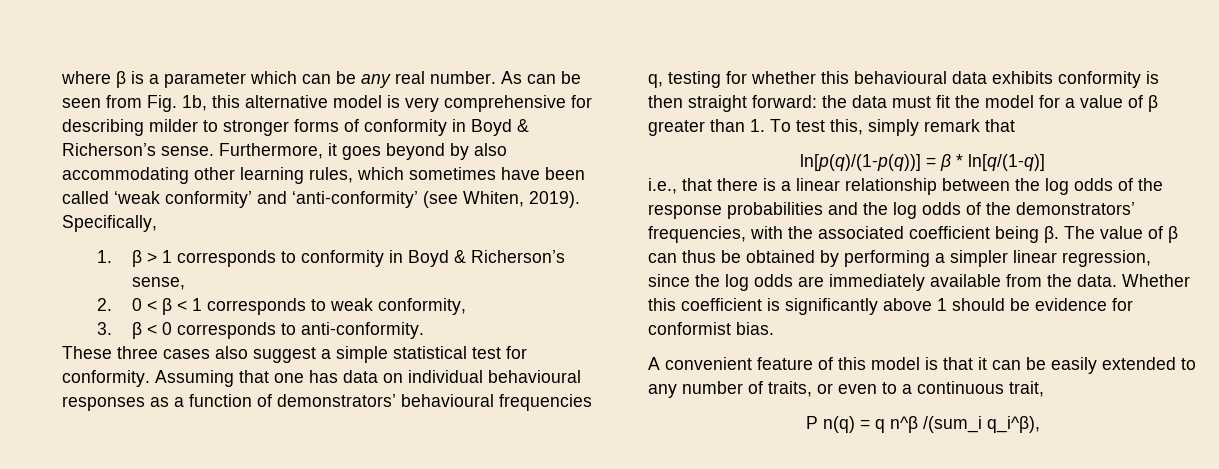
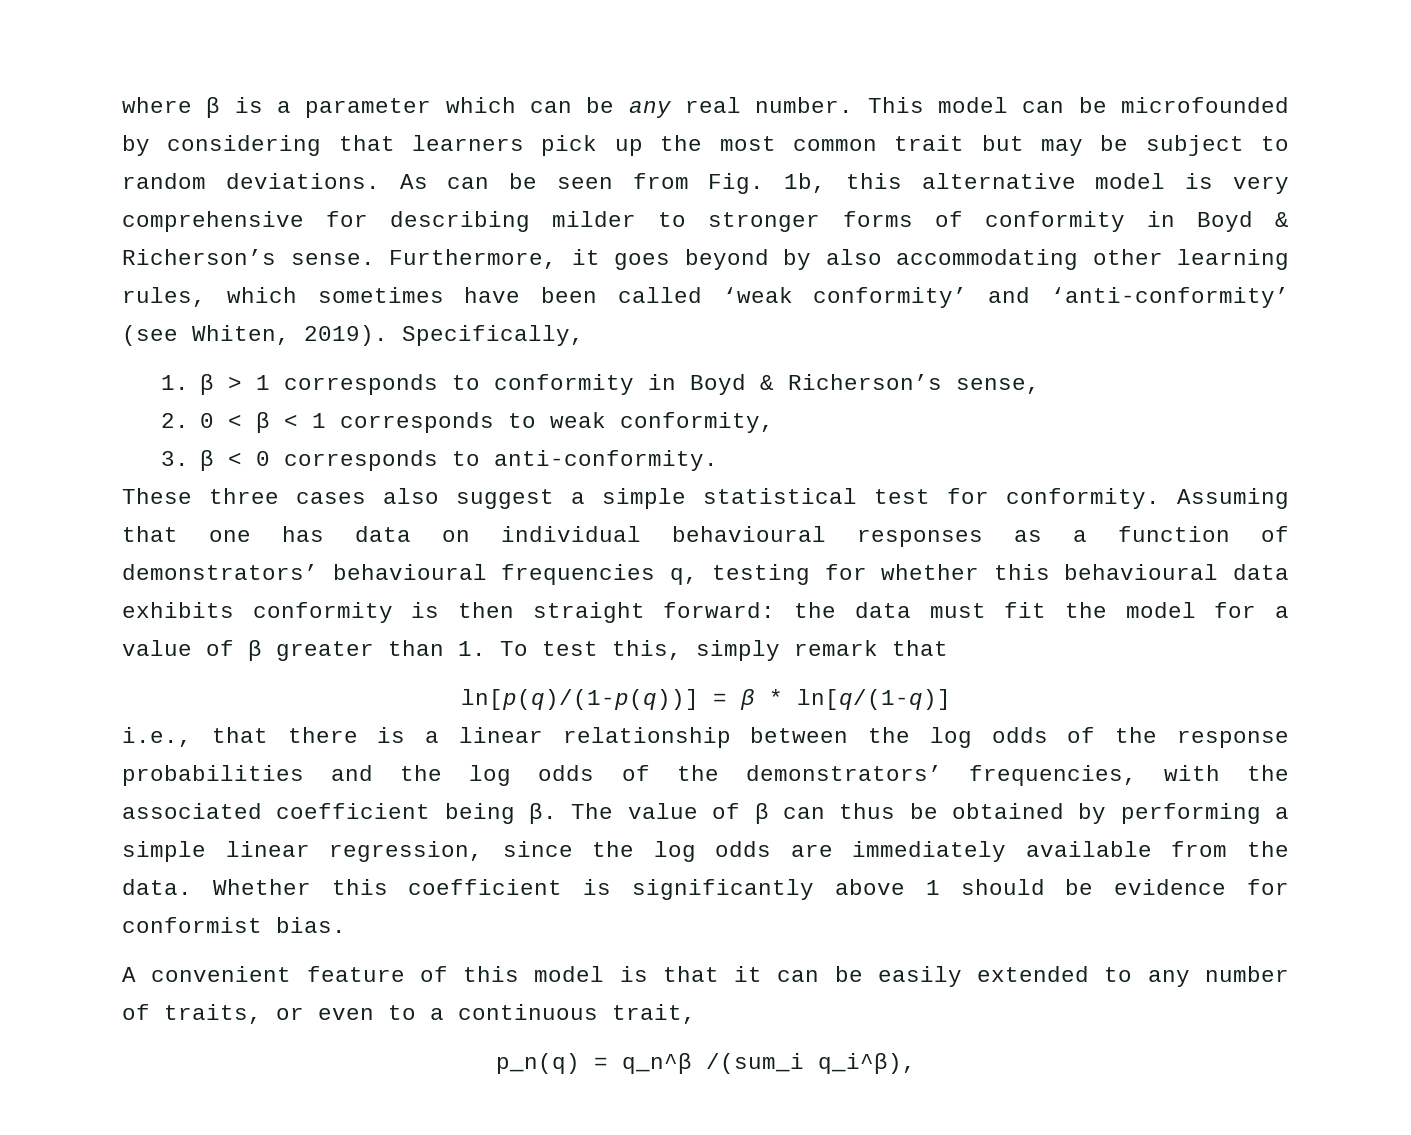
(496, 77) none -> [867,97,1290,113] [122,135,1290,156] [122,173,380,189] This model can be microfounded by considering that learners pick up the most common trait but may be subject to random deviations.
[950,250,1008,267] simpler -> [122,841,206,862] simple
[805,416,918,433] P n(q) = q n^β -> [495,1053,692,1074] p_n(q) = q_n^β

